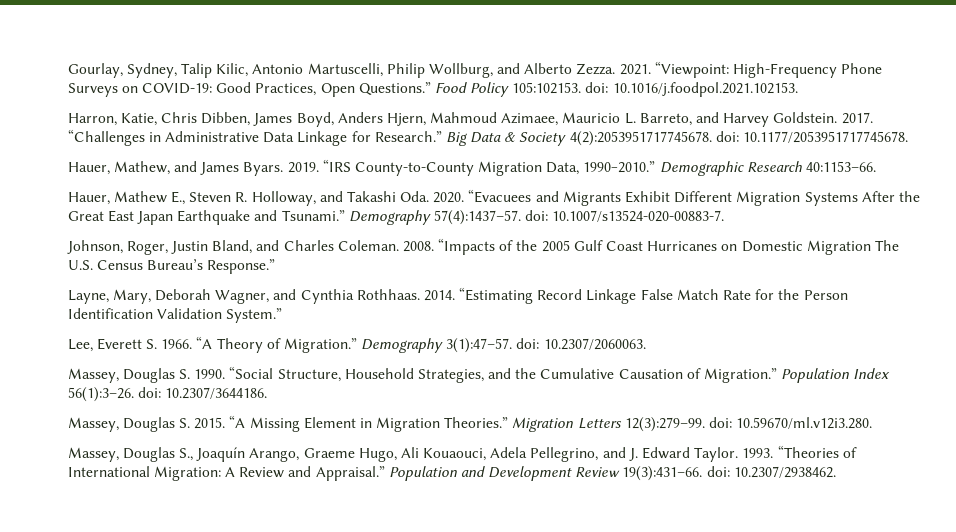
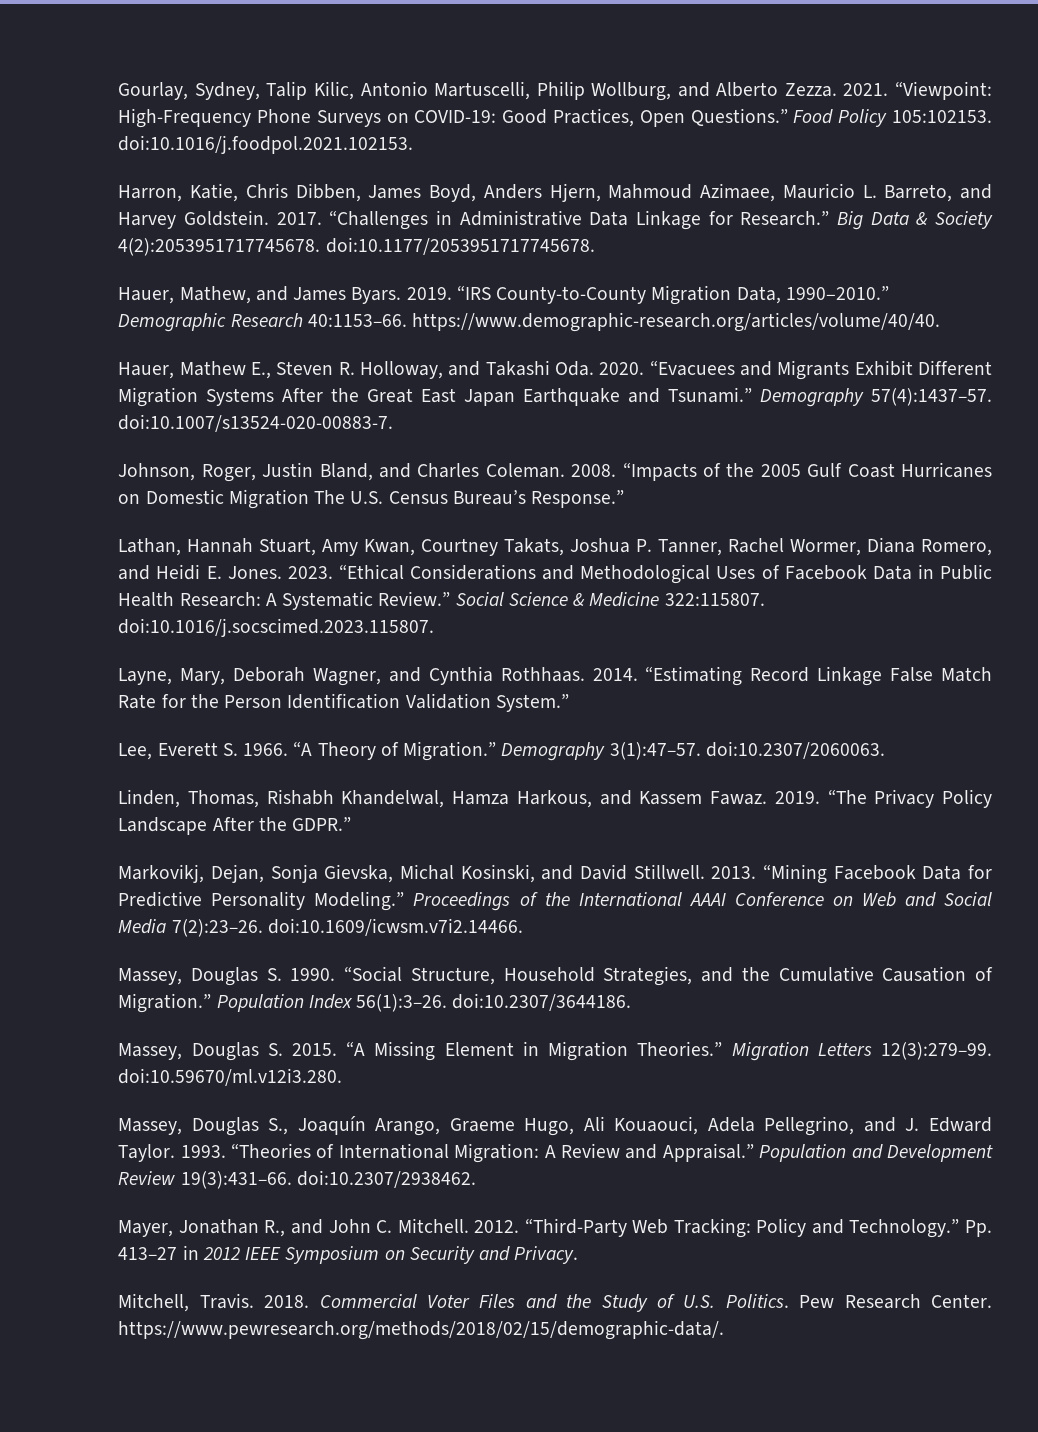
[585,82,798,97] doi: 10.1016/j.foodpol.2021.102153. -> [118,135,414,154] doi:10.1016/j.foodpol.2021.102153.
[715,131,909,143] doi: 10.1177/2053951717745678. -> [325,237,595,255] doi:10.1177/2053951717745678.
(877, 166) none -> [412,312,941,332] https://www.demographic-research.org/articles/volume/40/40.
[525,210,725,222] doi: 10.1007/s13524-020-00883-7. -> [118,414,394,432] doi:10.1007/s13524-020-00883-7.
(276, 266) none -> [118,537,992,556] [118,564,993,584] [118,591,765,610] [118,618,435,637] // Lathan, Hannah Stuart, Amy Kwan, Courtney Takats, Joshua P. Tanner, Rachel Wormer, Diana Romero, and Heidi E. Jones. 2023. “Ethical Considerations and Methodological Uses of Facebook Data in Public Health Research: A Systematic Review.” Social Science & Medicine 322:115807. doi:10.1016/j.socscimed.2023.115807.
[516,338,646,350] doi: 10.2307/2060063. -> [705,741,885,759] [118,789,992,808] [118,817,352,835] [118,864,993,884] [118,891,993,911] [118,918,523,937] doi:10.2307/2060063. // Linden, Thomas, Rishabh Khandelwal, Hamza Harkous, and Kassem Fawaz. 2019. “The Privacy Policy Landscape After the GDPR.” // Markovikj, Dejan, Sonja Gievska, Michal Kosinski, and David Stillwell. 2013. “Mining Facebook Data for Predictive Personality Modeling.” Proceedings of the International AAAI Conference on Web and Social Media 7(2):23–26. doi:10.1609/icwsm.v7i2.14466.
[137,387,267,399] doi: 10.2307/3644186. -> [452,993,632,1011] doi:10.2307/3644186.
[709,417,873,429] doi: 10.59670/ml.v12i3.280. -> [118,1068,343,1086] doi:10.59670/ml.v12i3.280.
[706,466,836,478] doi: 10.2307/2938462. -> [296,1170,476,1188] [118,1218,993,1238] [118,1245,579,1264] [118,1293,992,1312] [118,1320,725,1340] doi:10.2307/2938462. // Mayer, Jonathan R., and John C. Mitchell. 2012. “Third-Party Web Tracking: Policy and Technology.” Pp. 413–27 in 2012 IEEE Symposium on Security and Privacy. // Mitchell, Travis. 2018. Commercial Voter Files and the Study of U.S. Politics. Pew Research Center. https://www.pewresearch.org/methods/2018/02/15/demographic-data/.

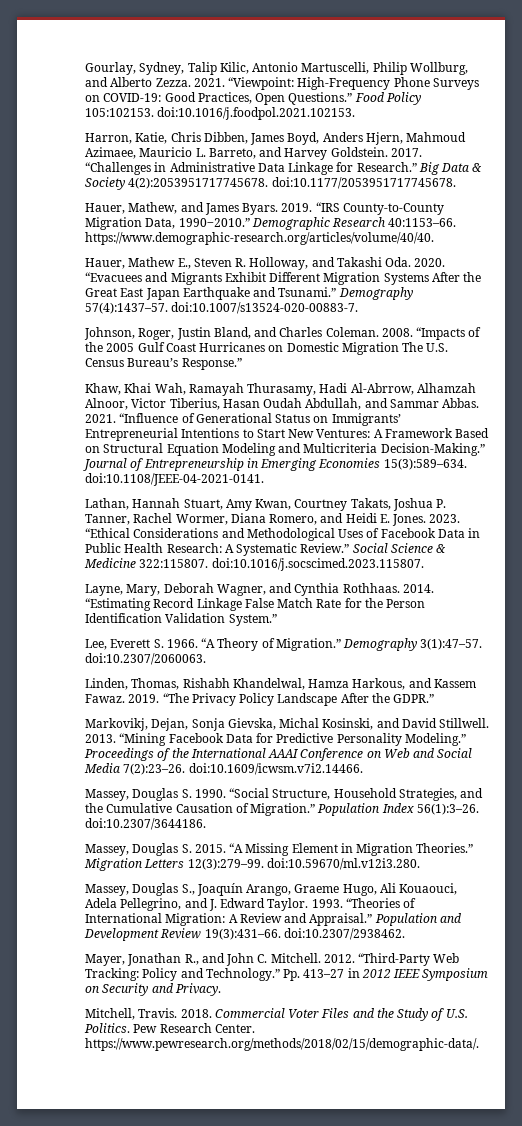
(625, 499) none -> [85,383,476,396] [85,398,480,410] [85,413,401,426] [85,428,490,441] [85,443,485,456] [83,458,467,471] [85,473,265,486] // Khaw, Khai Wah, Ramayah Thurasamy, Hadi Al-Abrrow, Alhamzah Alnoor, Victor Tiberius, Hasan Oudah Abdullah, and Sammar Abbas. 2021. “Influence of Generational Status on Immigrants’ Entrepreneurial Intentions to Start New Ventures: A Framework Based on Structural Equation Modeling and Multicriteria Decision-Making.” Journal of Entrepreneurship in Emerging Economies 15(3):589–634. doi:10.1108/JEEE-04-2021-0141.

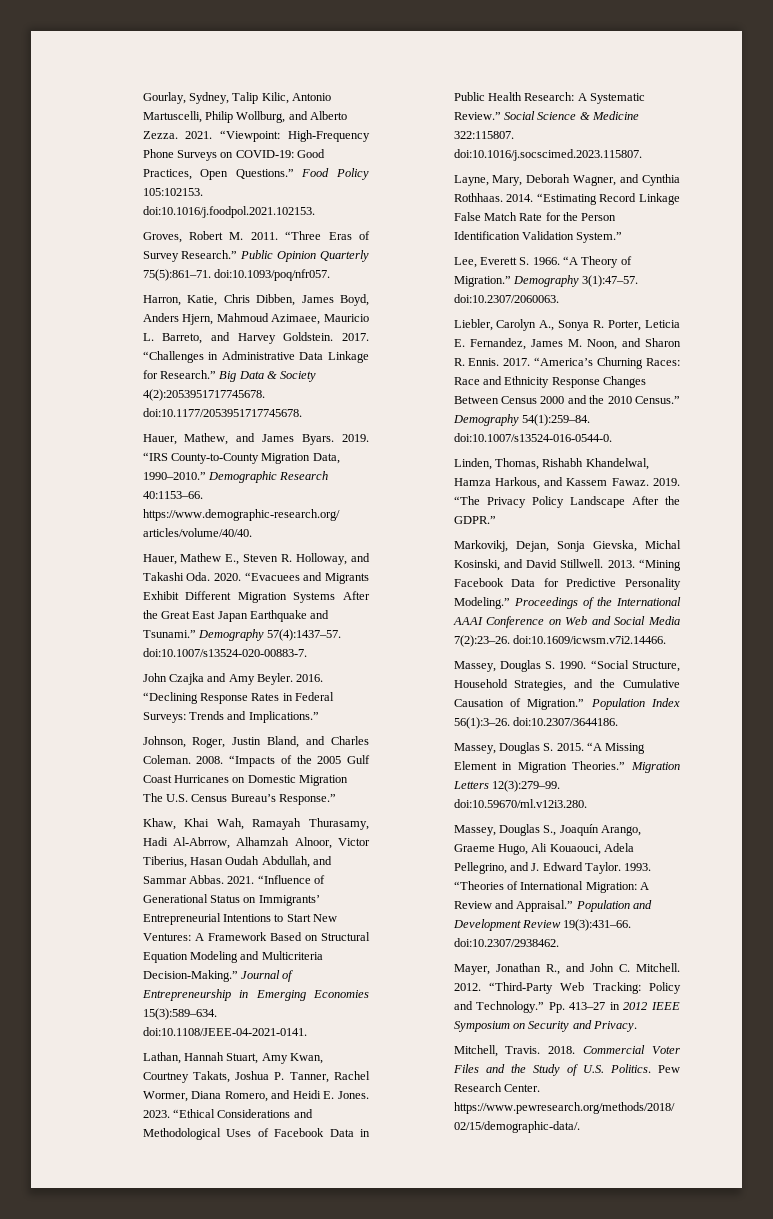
(356, 113) none -> [142,231,371,243] [142,250,369,262] [142,269,330,281] // Groves, Robert M. 2011. “Three Eras of Survey Research.” Public Opinion Quarterly 75(5):861–71. doi:10.1093/poq/nfr057.
(359, 308) none -> [142,673,324,685] [142,692,335,704] [142,711,319,723] // John Czajka and Amy Beyler. 2016. “Declining Response Rates in Federal Surveys: Trends and Implications.”
(207, 659) none -> [453,319,680,331] [453,338,681,350] [453,357,680,369] [453,376,647,388] [453,395,680,404] [452,414,590,426] [453,433,612,442] // Liebler, Carolyn A., Sonya R. Porter, Leticia E. Fernandez, James M. Noon, and Sharon R. Ennis. 2017. “America’s Churning Races: Race and Ethnicity Response Changes Between Census 2000 and the 2010 Census.” Demography 54(1):259–84. doi:10.1007/s13524-016-0544-0.

